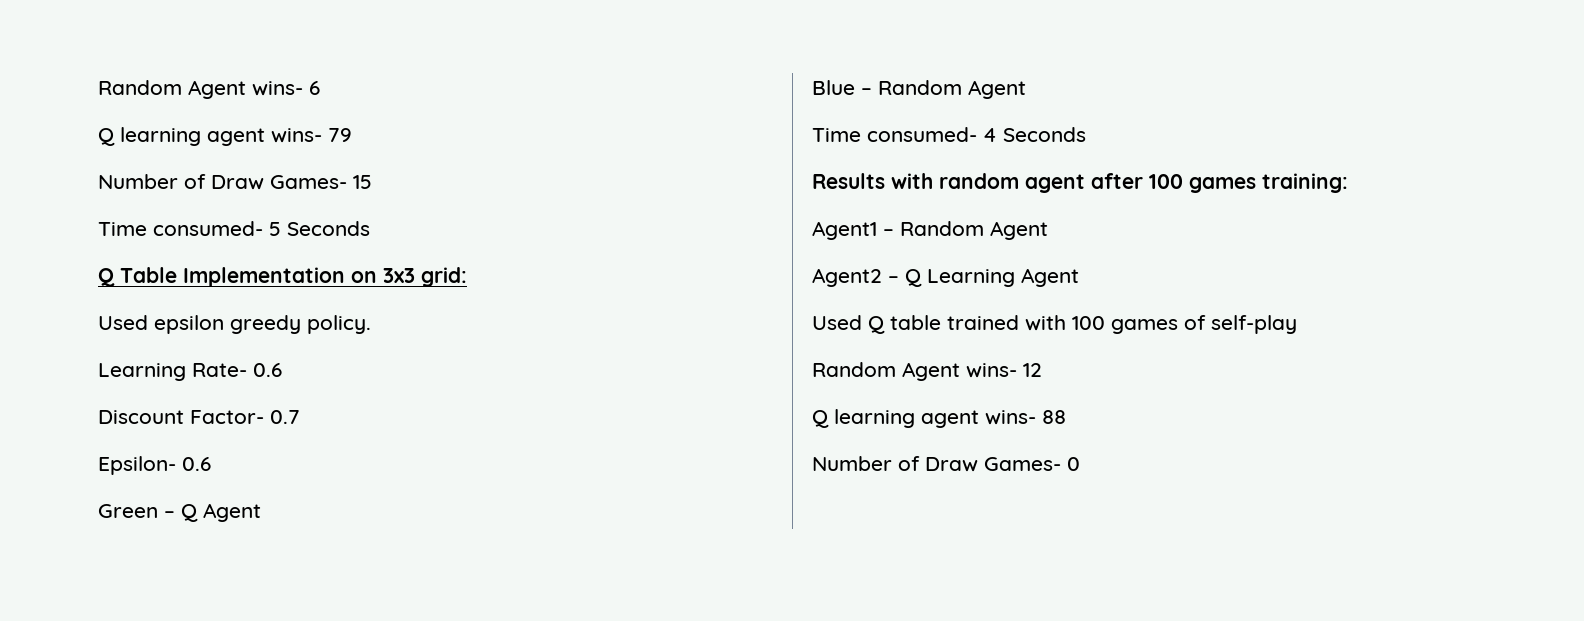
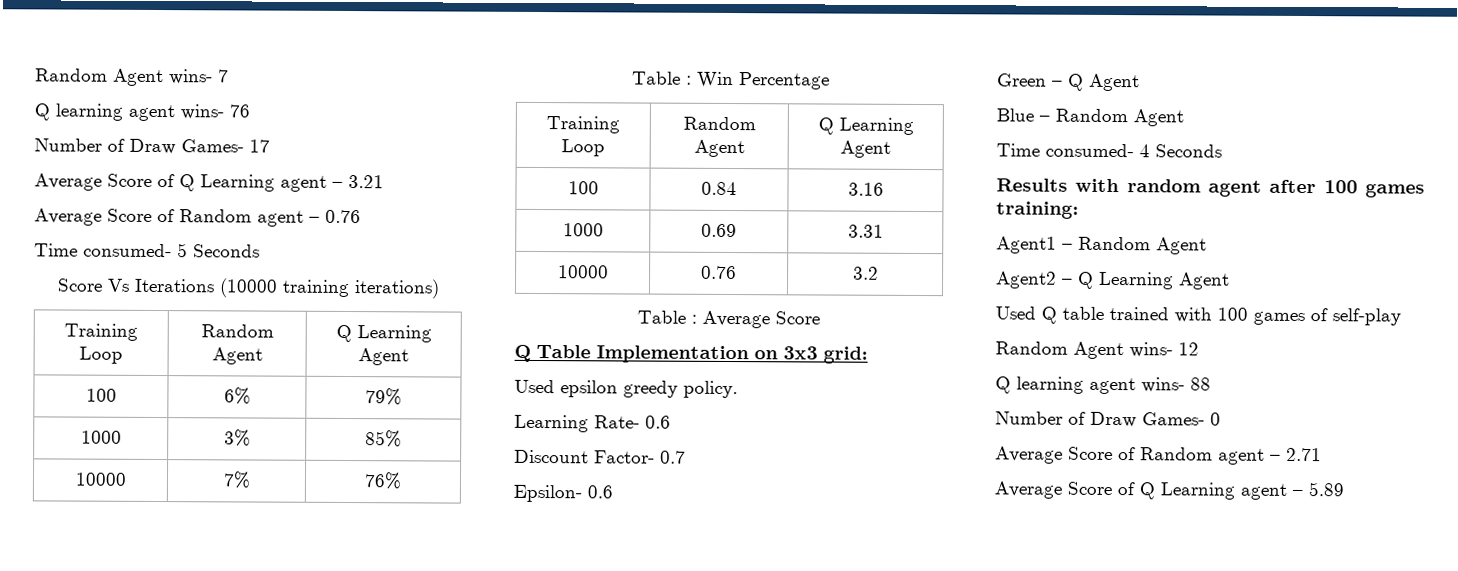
[98,80,320,99] [98,127,352,146] [98,174,372,190] [98,221,370,236] Random Agent wins- 6 // Q learning agent wins- 79 // Number of Draw Games- 15 // Time consumed- 5 Seconds -> [35,68,229,87] [34,103,250,122] [34,138,270,155] [34,173,384,192] [34,208,361,227] [34,243,260,258] [56,278,440,299] [64,323,138,341] [79,346,123,364] [200,324,274,338] [211,347,263,365] [335,324,432,343] [358,348,409,366] [85,388,117,402] [223,387,251,405] [365,388,402,406] [80,430,122,444] [223,429,251,447] [365,430,402,448] [74,472,127,486] [222,471,251,489] [364,472,402,490] [631,71,830,90] [546,116,620,134] [561,139,605,157] [682,116,756,131] [693,139,745,158] [817,117,914,135] [840,140,891,158] [567,181,599,195] [701,181,737,196] [847,182,884,196] [562,223,604,237] [701,223,737,238] [847,224,884,238] [557,265,609,279] [701,265,737,280] [852,266,879,280] [637,310,820,329] Random Agent wins- 7 // Q learning agent wins- 76 // Number of Draw Games- 17 // Average Score of Q Learning agent – 3.21 // Average Score of Random agent – 0.76 // Time consumed- 5 Seconds // Score Vs Iterations (10000 training iterations) // Training Loop | Random Agent | Q Learning Agent // 100 | 6% | 79% // 1000 | 3% | 85% // 10000 | 7% | 76% // Table : Win Percentage // Training Loop | Random Agent | Q Learning Agent // 100 | 0.84 | 3.16 // 1000 | 0.69 | 3.31 // 10000 | 0.76 | 3.2 // Table : Average Score
(1080, 464) none -> [995,446,1322,465] [994,481,1344,500] // Average Score of Random agent – 2.71 // Average Score of Q Learning agent – 5.89

